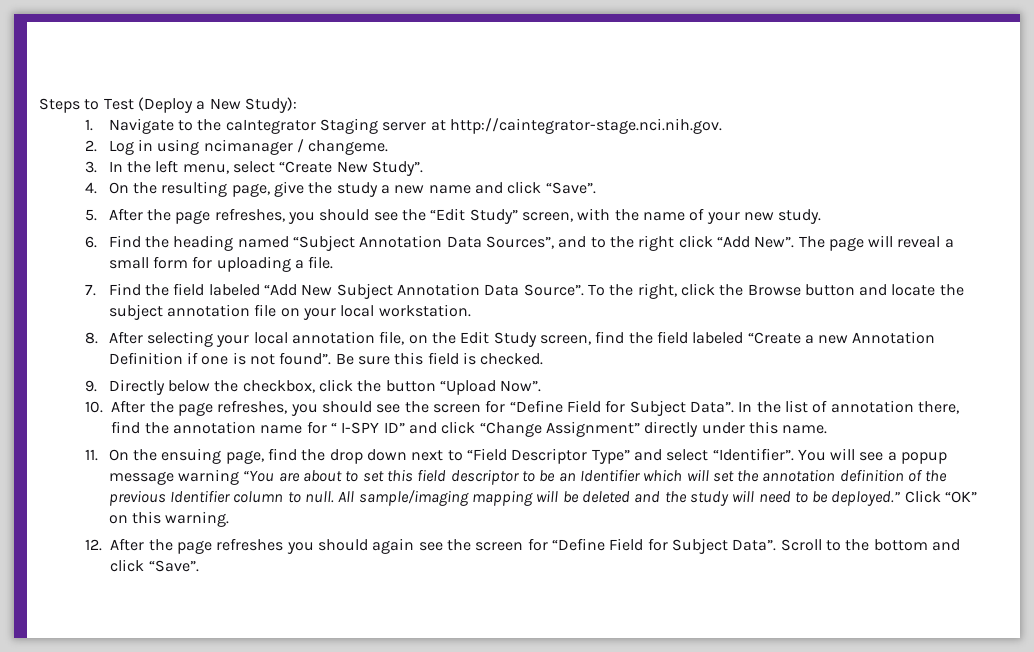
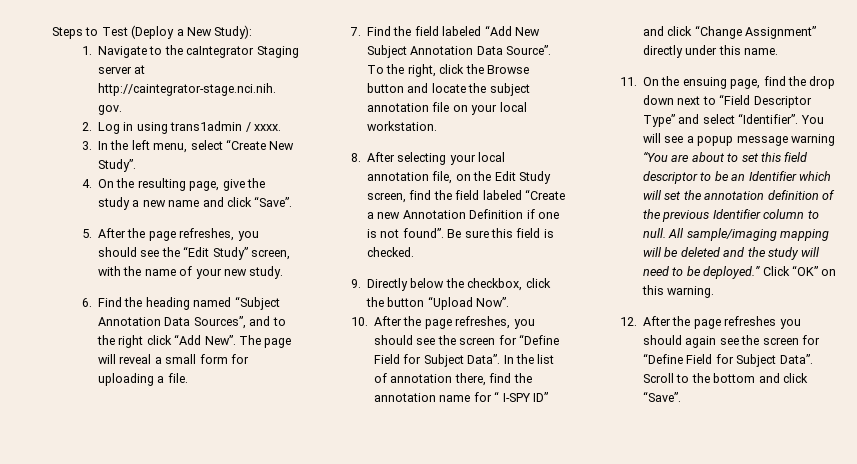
[203,139,389,155] ncimanager / changeme. -> [170,121,281,132] trans1admin / xxxx.

